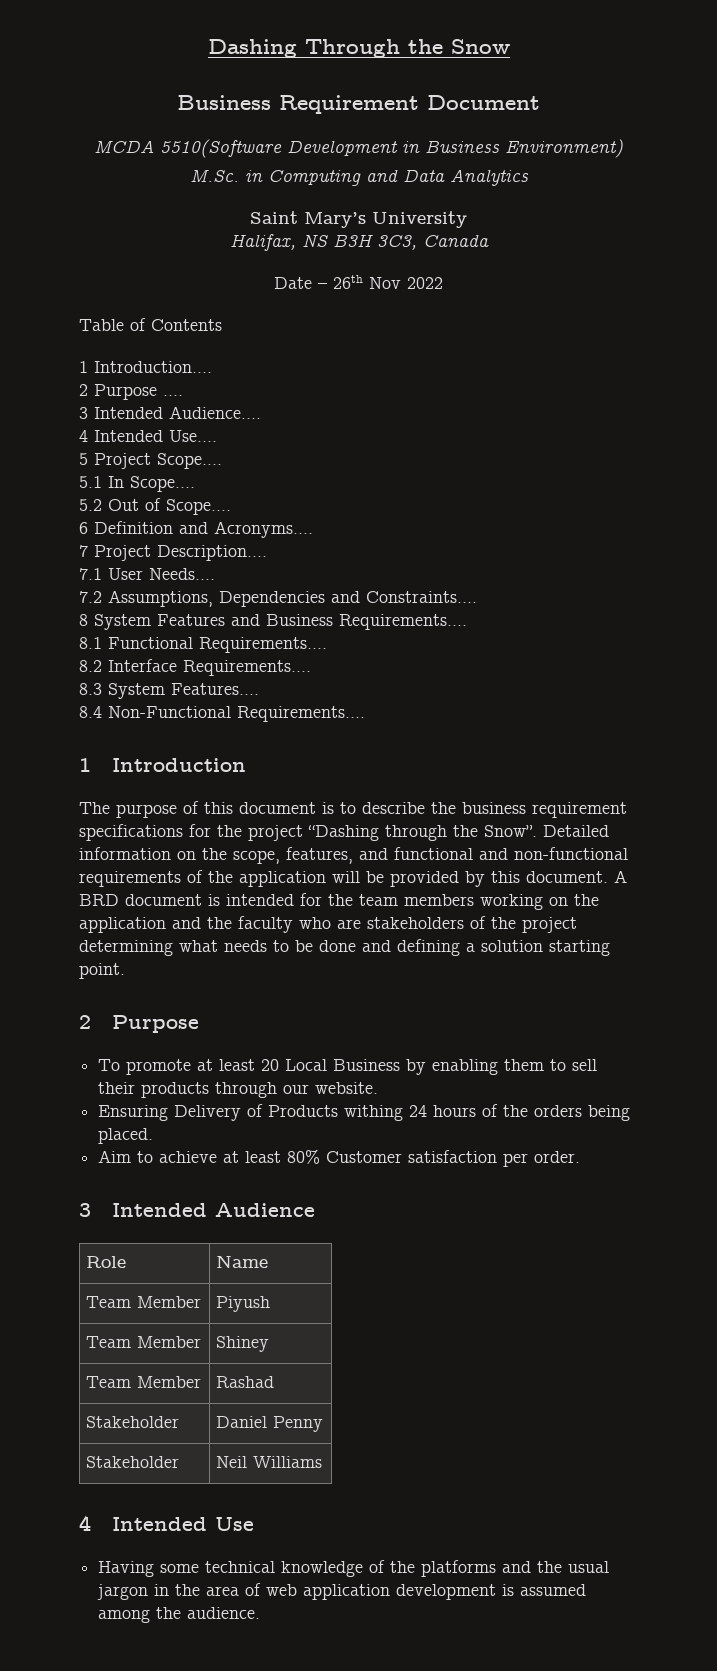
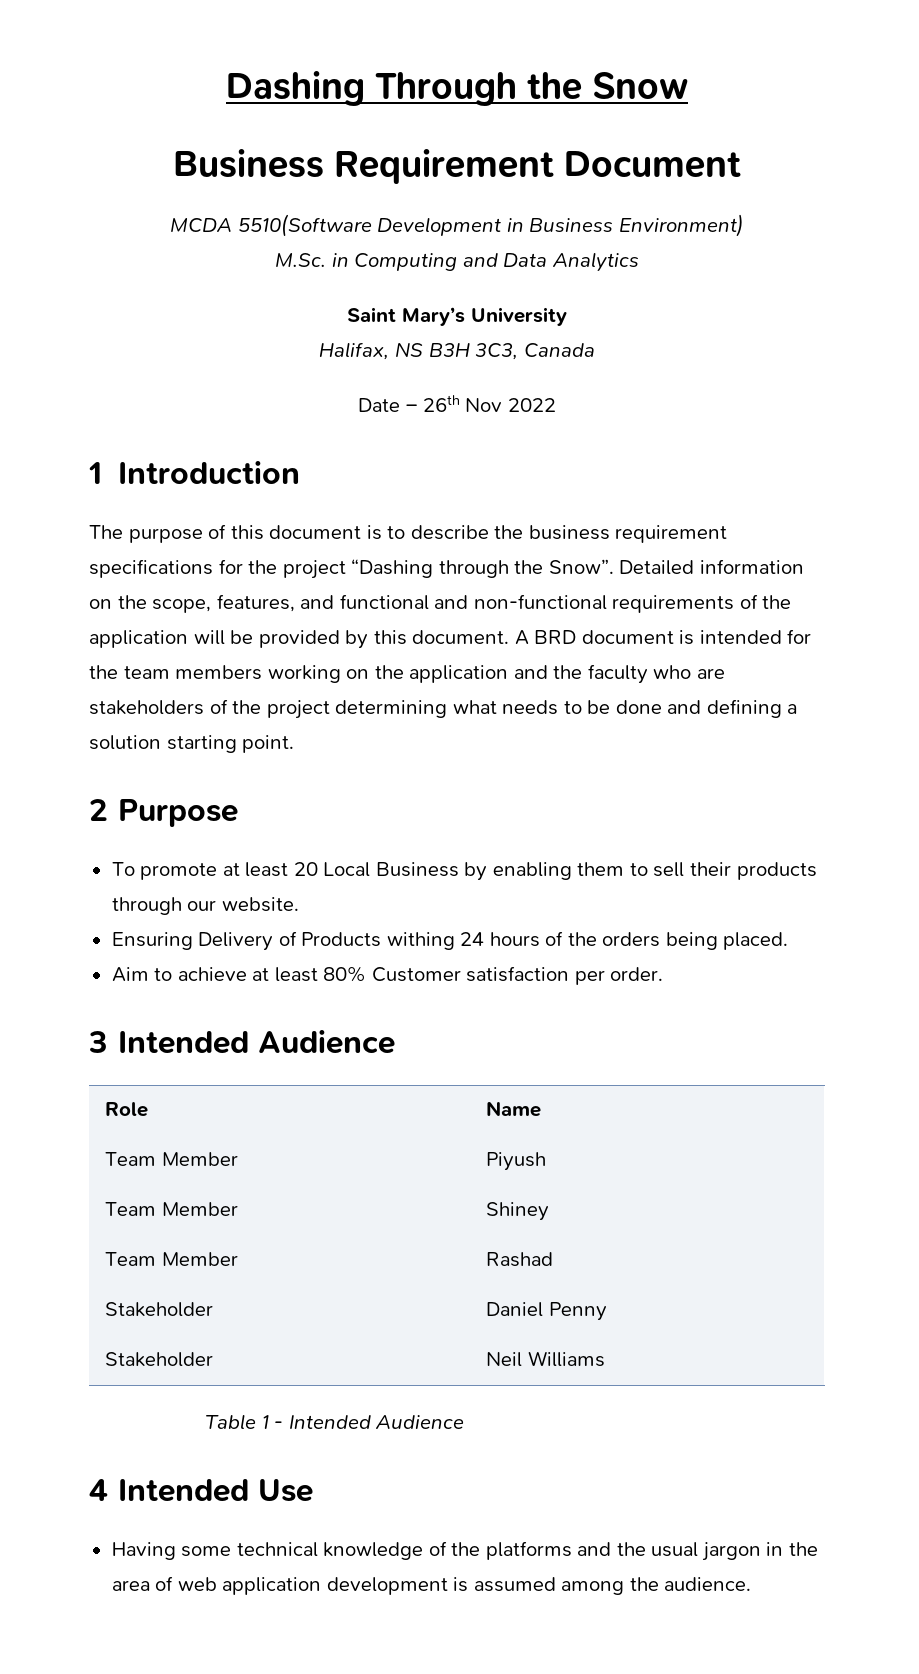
[79,318,222,331] [79,361,212,373] [79,384,183,400] [79,406,261,419] [79,430,217,442] [79,453,222,469] [79,476,195,492] [79,498,231,515] [79,521,313,538] [79,545,267,561] [79,568,215,580] [79,590,477,607] [79,614,467,630] [79,637,327,653] [79,659,311,676] [79,683,259,699] [79,706,365,722] // Table of Contents // 1 Introduction.... // 2 Purpose .... // 3 Intended Audience.... // 4 Intended Use.... // 5 Project Scope.... // 5.1 In Scope.... // 5.2 Out of Scope.... // 6 Definition and Acronyms.... // 7 Project Description.... // 7.1 User Needs.... // 7.2 Assumptions, Dependencies and Constraints.... // 8 System Features and Business Requirements.... // 8.1 Functional Requirements.... // 8.2 Interface Requirements.... // 8.3 System Features.... // 8.4 Non-Functional Requirements.... -> (556, 405) none
(323, 1462) none -> [206,1414,465,1430] // Table 1 - Intended Audience

